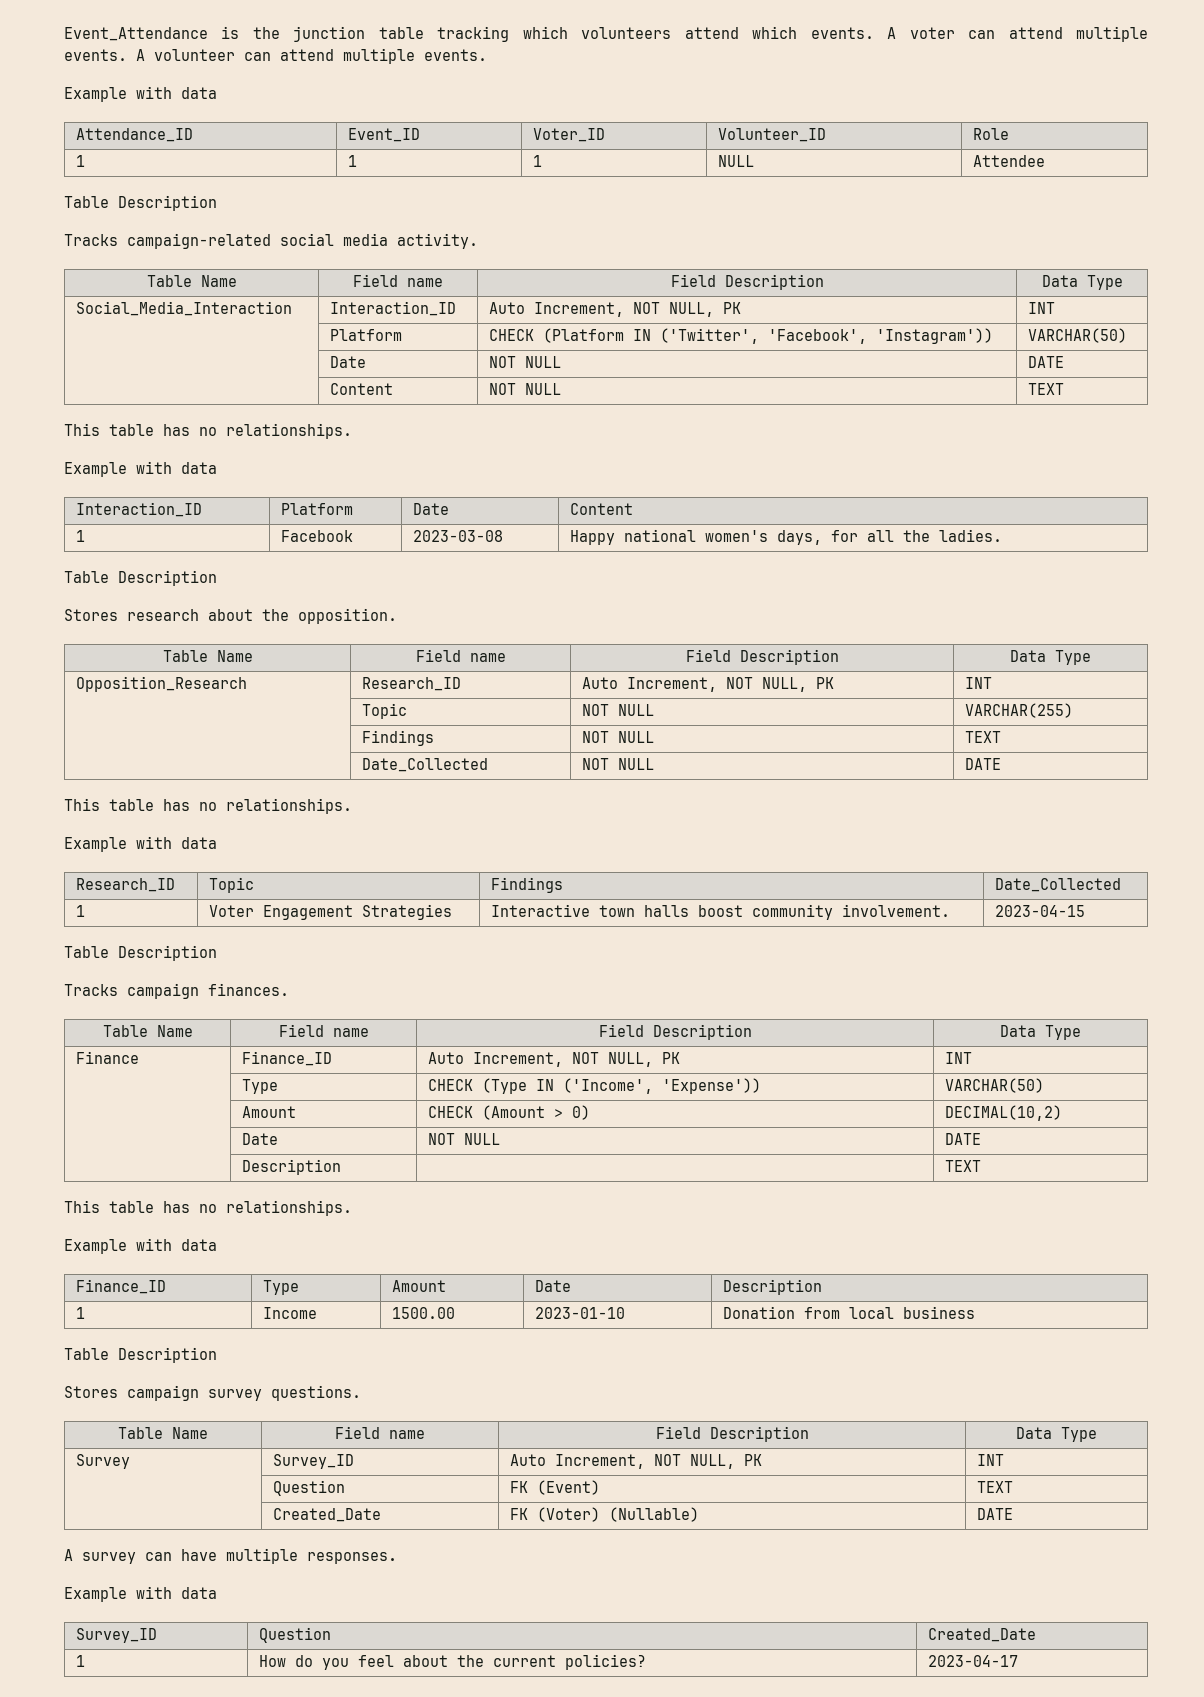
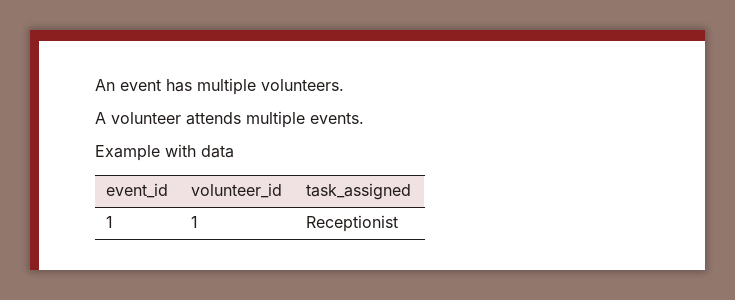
[64,26,1148,42] [64,49,334,61] Event_Attendance is the junction table tracking which volunteers attend which events. A voter can attend multiple events. A volunteer can attend -> [95,78,344,95] [95,112,241,125] An event has multiple volunteers. // A volunteer attends
[75,128,193,142] [347,128,420,142] [532,128,605,142] [717,128,826,142] [972,128,1009,140] [75,155,85,167] [347,155,357,167] [532,155,542,167] [717,155,754,167] [972,155,1045,167] [64,195,217,211] [64,233,478,249] [146,275,237,287] [353,274,444,287] [670,274,824,290] [1041,275,1123,290] [75,301,292,316] [329,301,456,316] [488,302,741,317] [1027,302,1055,314] [329,329,402,341] [488,328,993,344] [1027,328,1127,343] [329,356,366,368] [488,356,561,368] [1027,356,1064,368] [329,383,393,395] [488,383,561,395] [1027,383,1064,395] [64,423,352,439] [64,461,217,477] [75,502,202,517] [280,503,353,515] [412,503,449,515] [569,503,633,515] [75,530,85,542] [280,530,353,542] [412,530,503,542] [569,529,1002,545] [64,570,217,586] [64,608,397,624] [162,650,253,662] [415,649,506,662] [685,649,839,665] [1010,650,1091,665] [75,676,247,692] [361,677,461,691] [581,677,834,692] [964,677,992,689] [361,703,407,719] [581,704,654,716] [964,703,1073,718] [361,730,434,746] [581,731,654,743] [964,731,1001,743] [361,758,488,772] [581,758,654,770] [964,758,1001,770] [64,798,352,814] [64,836,217,852] [75,878,175,892] [208,877,254,893] [490,877,563,893] [994,878,1121,892] [75,905,85,917] [208,904,452,920] [490,904,950,920] [994,905,1085,917] [64,945,217,961] [64,983,289,999] [102,1025,193,1037] [278,1024,369,1037] [598,1024,752,1040] [1000,1025,1081,1040] [75,1051,139,1064] [241,1051,332,1066] [427,1052,680,1067] [944,1052,972,1064] [241,1079,278,1094] [427,1078,761,1094] [944,1078,1044,1093] [241,1106,296,1118] [427,1105,590,1120] [944,1105,1062,1121] [241,1133,278,1145] [427,1133,500,1145] [944,1133,981,1145] [241,1159,341,1175] [944,1160,981,1172] [64,1200,352,1216] [64,1238,217,1254] [75,1279,166,1294] [262,1280,299,1295] [391,1280,446,1292] [534,1280,571,1292] [722,1279,822,1295] [75,1307,85,1319] [262,1307,317,1319] [391,1307,455,1319] [534,1307,625,1319] [722,1306,975,1319] [64,1347,217,1363] [64,1385,361,1401] [118,1427,208,1439] [335,1426,426,1439] [655,1426,809,1442] [1016,1427,1097,1442] [75,1454,130,1469] [272,1454,354,1469] [509,1454,762,1469] [976,1454,1004,1466] [272,1480,345,1496] [509,1480,600,1495] [976,1481,1013,1493] [272,1508,381,1522] [509,1507,699,1522] [976,1508,1013,1520] [64,1548,397,1564] [64,1586,217,1602] [75,1628,157,1643] [258,1627,331,1643] [927,1628,1036,1642] [75,1655,85,1667] [258,1654,646,1670] [927,1655,1018,1667] Attendance_ID | Event_ID | Voter_ID | Volunteer_ID | Role // 1 | 1 | 1 | NULL | Attendee // Table Description // Tracks campaign-related social media activity. // Table Name | Field name | Field Description | Data Type // Social_Media_Interaction | Interaction_ID | Auto Increment, NOT NULL, PK | INT // | Platform | CHECK (Platform IN ('Twitter', 'Facebook', 'Instagram')) | VARCHAR(50) // | Date | NOT NULL | DATE // | Content | NOT NULL | TEXT // This table has no relationships. // Example with data // Interaction_ID | Platform | Date | Content // 1 | Facebook | 2023-03-08 | Happy national women's days, for all the ladies. // Table Description // Stores research about the opposition. // Table Name | Field name | Field Description | Data Type // Opposition_Research | Research_ID | Auto Increment, NOT NULL, PK | INT // | Topic | NOT NULL | VARCHAR(255) // | Findings | NOT NULL | TEXT // | Date_Collected | NOT NULL | DATE // This table has no relationships. // Example with data // Research_ID | Topic | Findings | Date_Collected // 1 | Voter Engagement Strategies | Interactive town halls boost community involvement. | 2023-04-15 // Table Description // Tracks campaign finances. // Table Name | Field name | Field Description | Data Type // Finance | Finance_ID | Auto Increment, NOT NULL, PK | INT // | Type | CHECK (Type IN ('Income', 'Expense')) | VARCHAR(50) // | Amount | CHECK (Amount > 0) | DECIMAL(10,2) // | Date | NOT NULL | DATE // | Description | | TEXT // This table has no relationships. // Example with data // Finance_ID | Type | Amount | Date | Description // 1 | Income | 1500.00 | 2023-01-10 | Donation from local business // Table Description // Stores campaign survey questions. // Table Name | Field name | Field Description | Data Type // Survey | Survey_ID | Auto Increment, NOT NULL, PK | INT // | Question | FK (Event) | TEXT // | Created_Date | FK (Voter) (Nullable) | DATE // A survey can have multiple responses. // Example with data // Survey_ID | Question | Created_Date // 1 | How do you feel about the current policies? | 2023-04-17 -> [106,183,169,198] [191,183,283,198] [306,183,412,200] [106,216,114,228] [191,216,199,228] [306,215,399,232] event_id | volunteer_id | task_assigned // 1 | 1 | Receptionist

